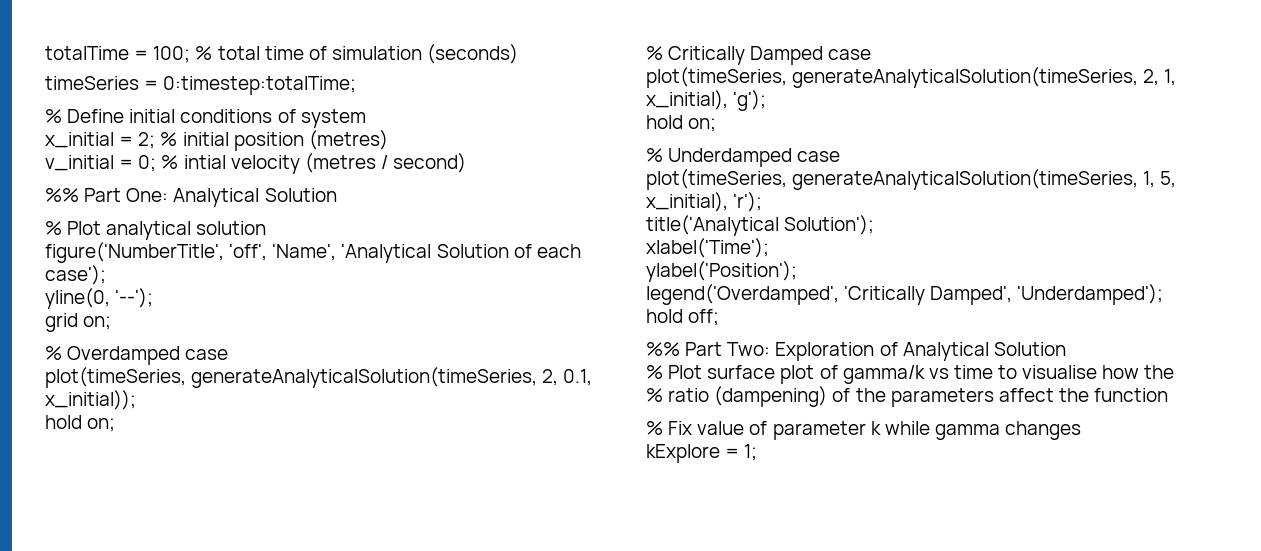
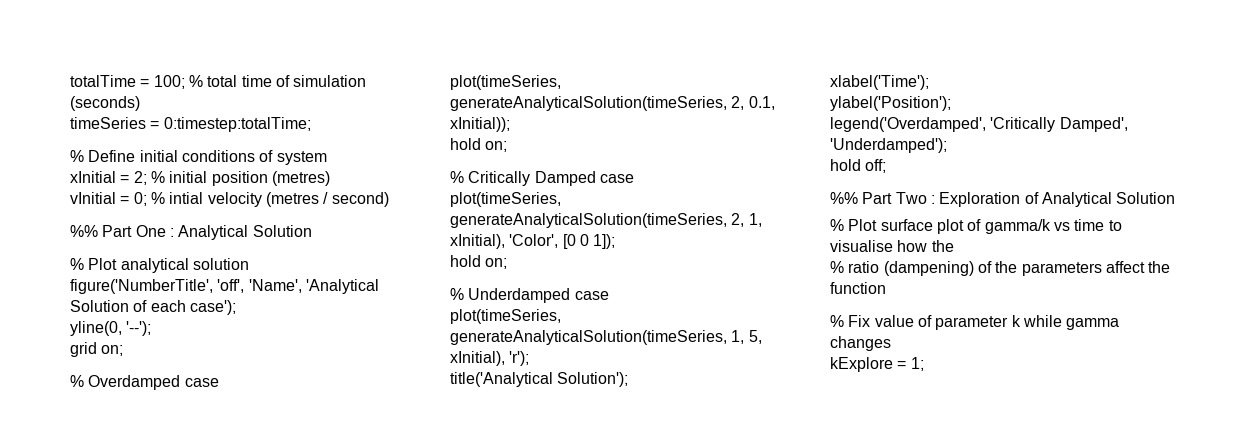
[45,132,114,148] x_initial -> [70,171,116,183] xInitial
[45,155,114,171] v_initial -> [70,192,116,204] vInitial
[126,188,169,202] One: -> [135,225,174,237] One :
[45,390,136,410] x_initial)); -> [450,117,510,132] xInitial));
[646,90,767,111] x_initial), 'g'); -> [450,234,616,249] xInitial), 'Color', [0 0 1]);
[646,192,728,212] x_initial), -> [450,351,505,366] xInitial),
[727,342,771,356] Two: -> [895,192,935,204] Two :

